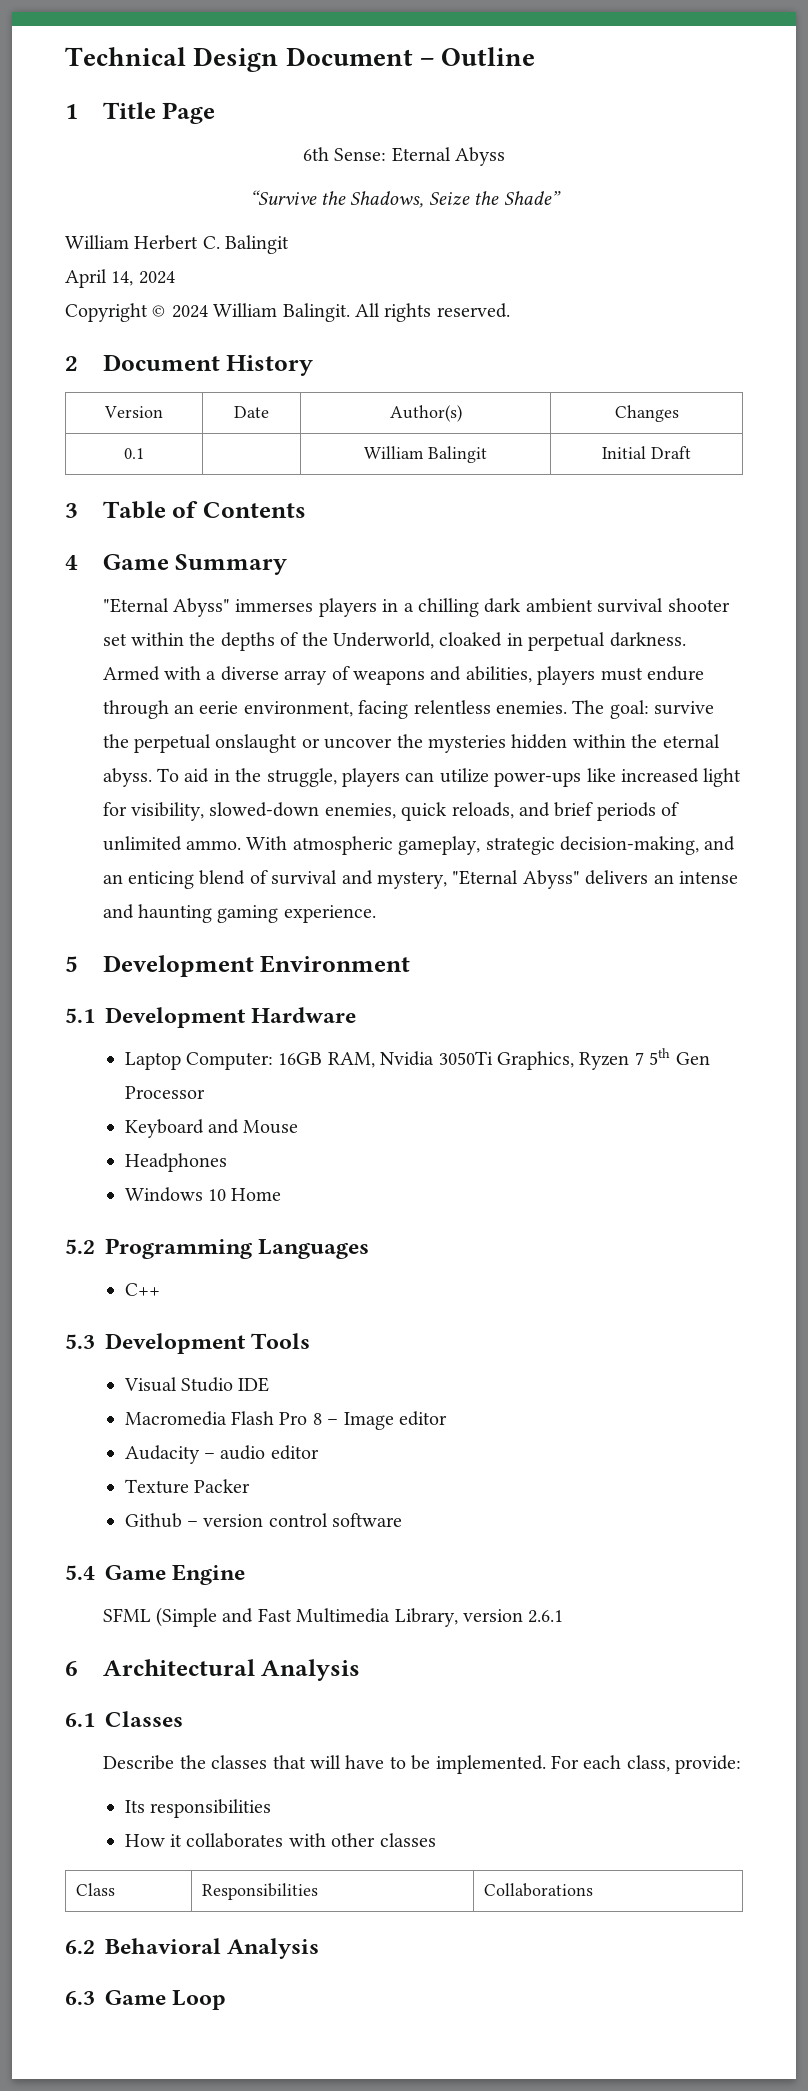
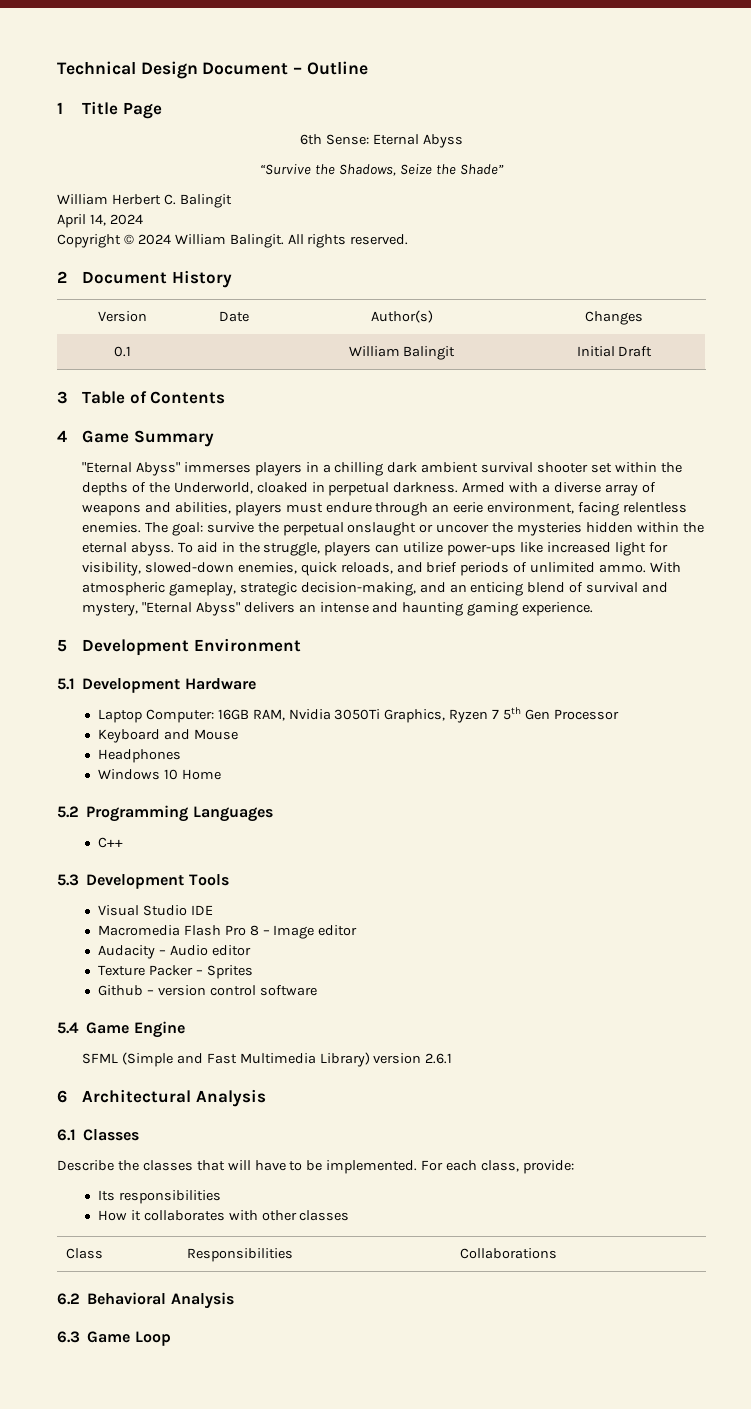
[220,1445,266,1460] audio -> [169,945,208,956] Audio
(250, 1486) none -> [195,965,253,979] – Sprites
[394,1608,458,1627] Library, -> [319,1052,370,1067] Library)

